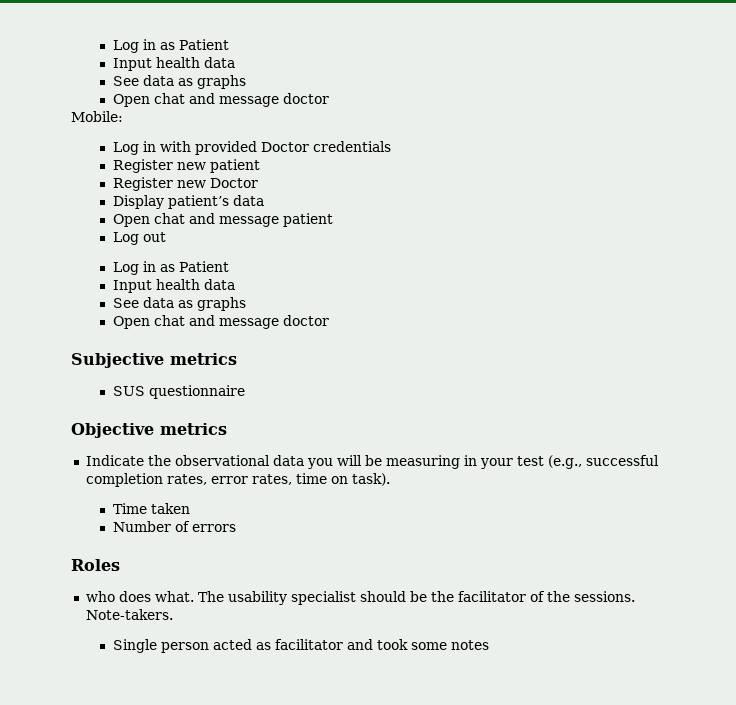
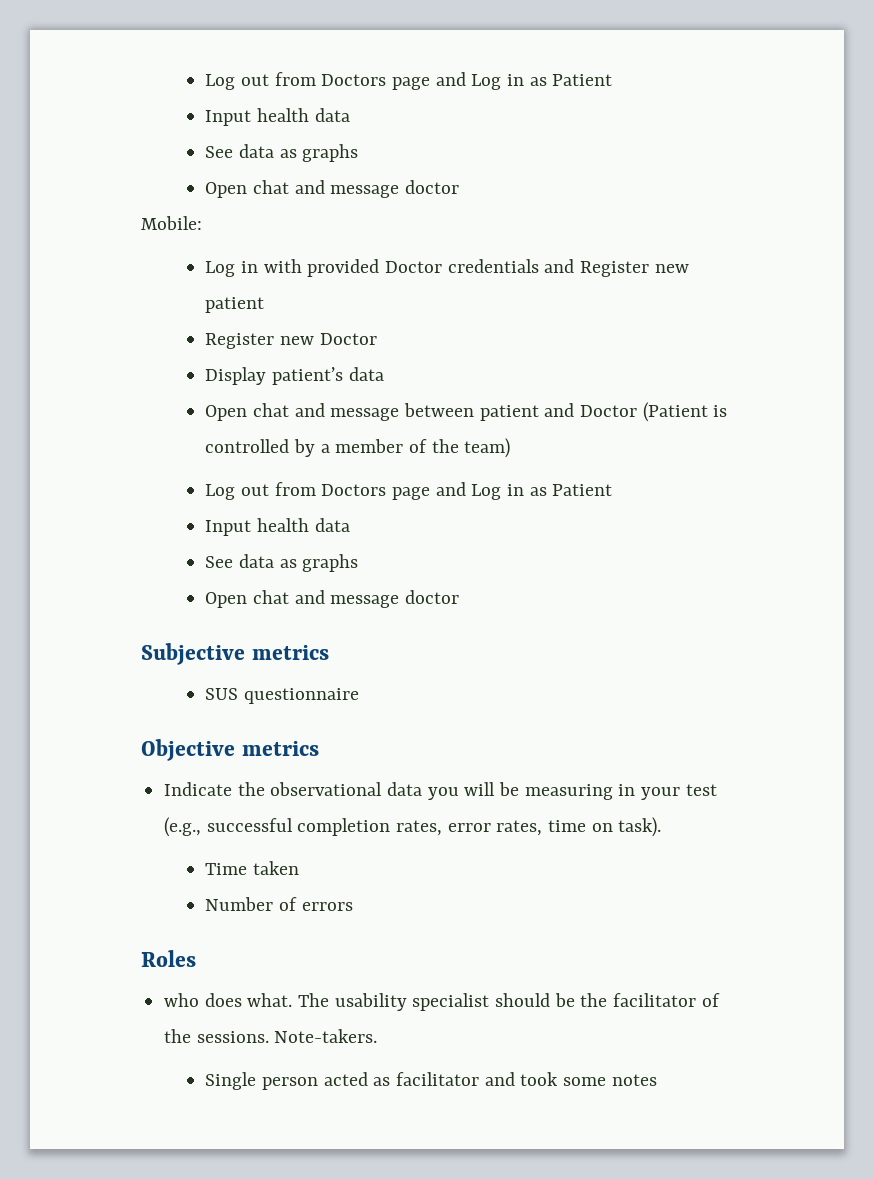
[112,40,139,53] Log -> [205,72,502,90] Log out from Doctors page and Log
(391, 146) // -> [544,259,575,273] and
[282,213,333,227] [112,232,166,245] patient // Log out // -> [404,402,728,422] [205,438,511,458] [205,482,466,500] between patient and Doctor (Patient is controlled by a member of the team) // Log out from Doctors page and

